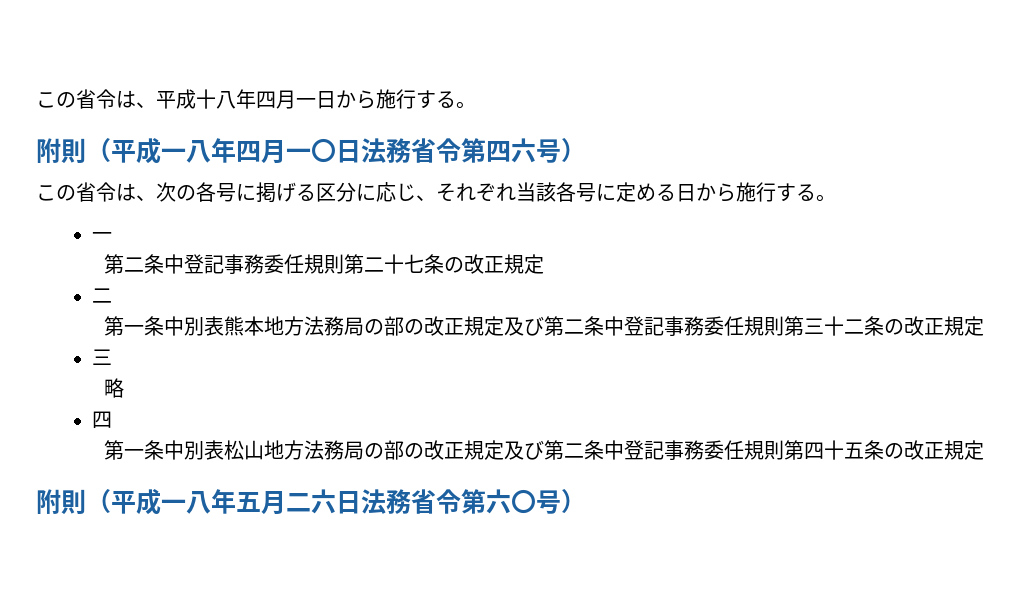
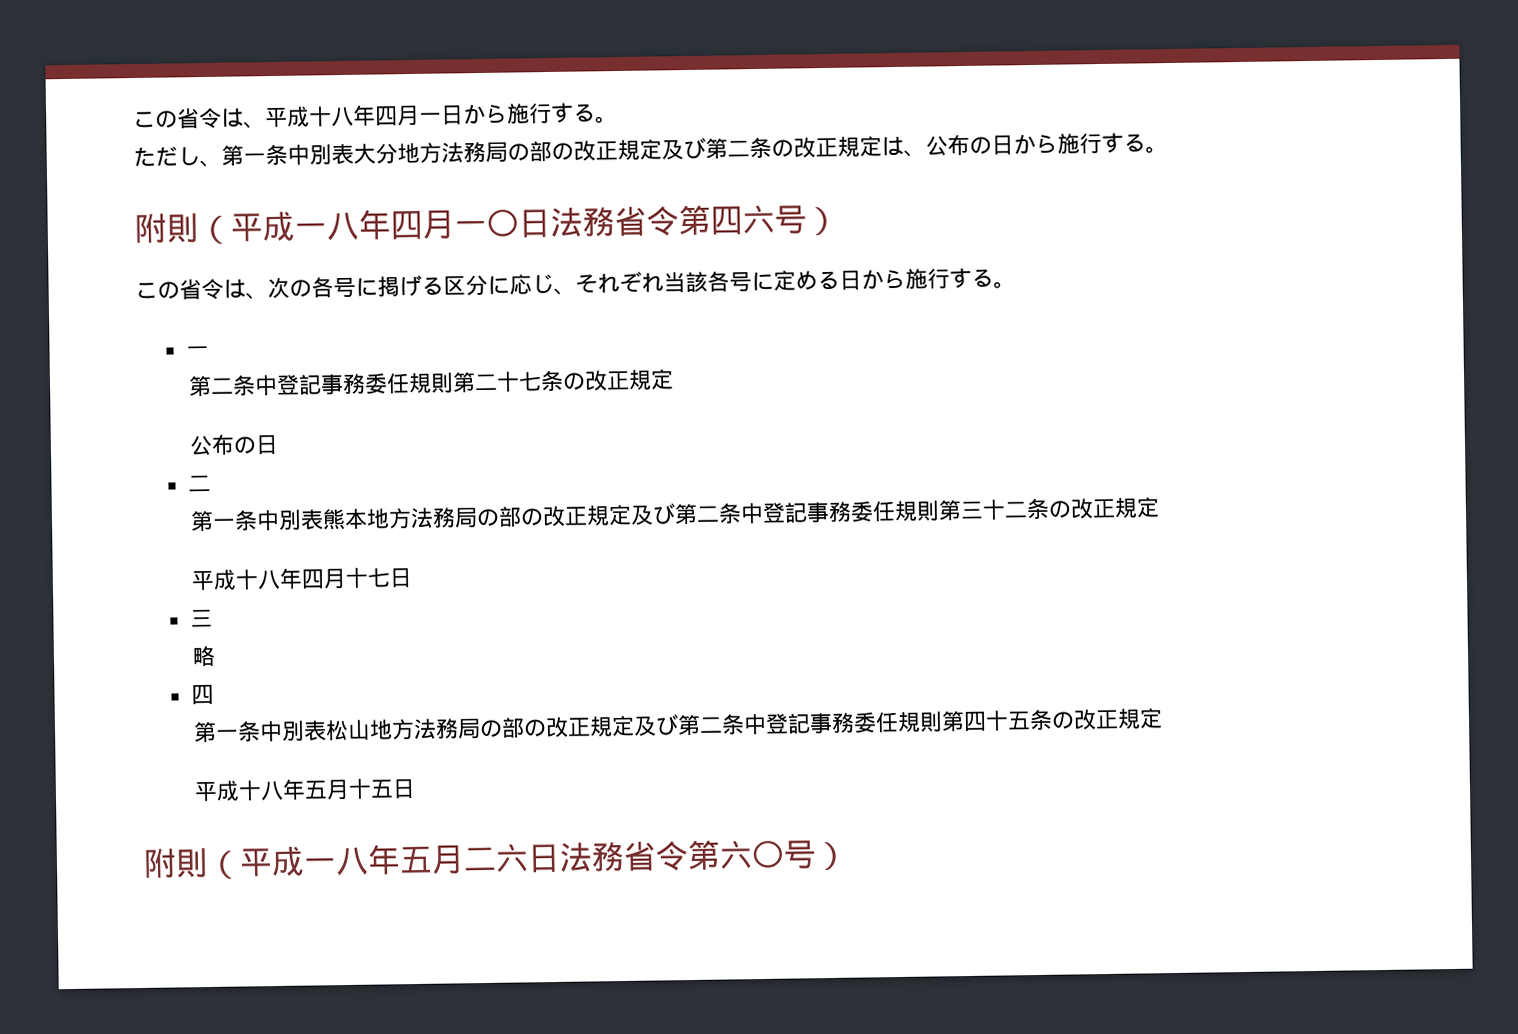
(476, 105) none -> [133,132,1168,168] // ただし、第一条中別表大分地方法務局の部の改正規定及び第二条の改正規定は、公布の日から施行する。
(544, 264) none -> [189,434,280,456] // 公布の日
(984, 326) none -> [191,567,413,591] // 平成十八年四月十七日
(984, 450) none -> [194,778,417,802] // 平成十八年五月十五日

